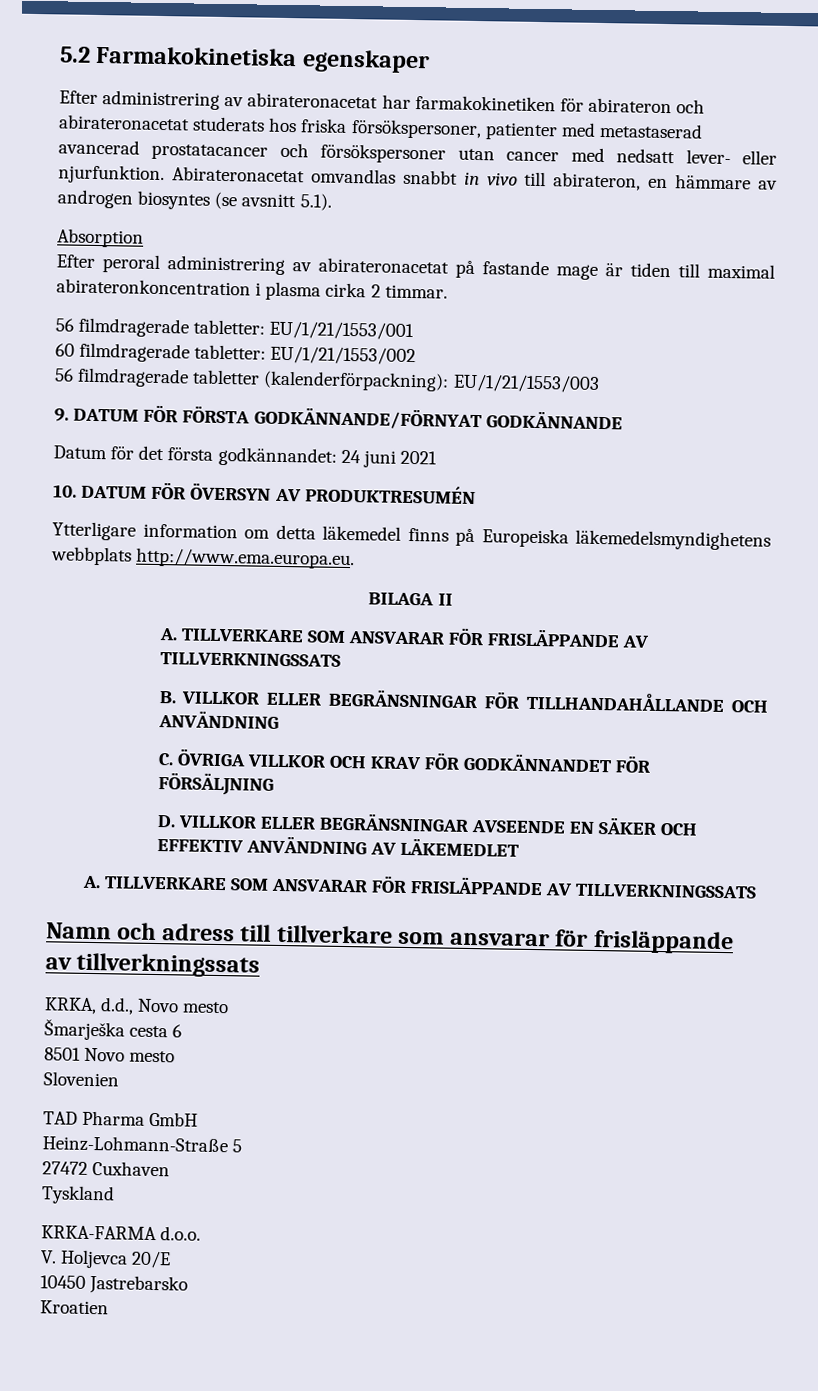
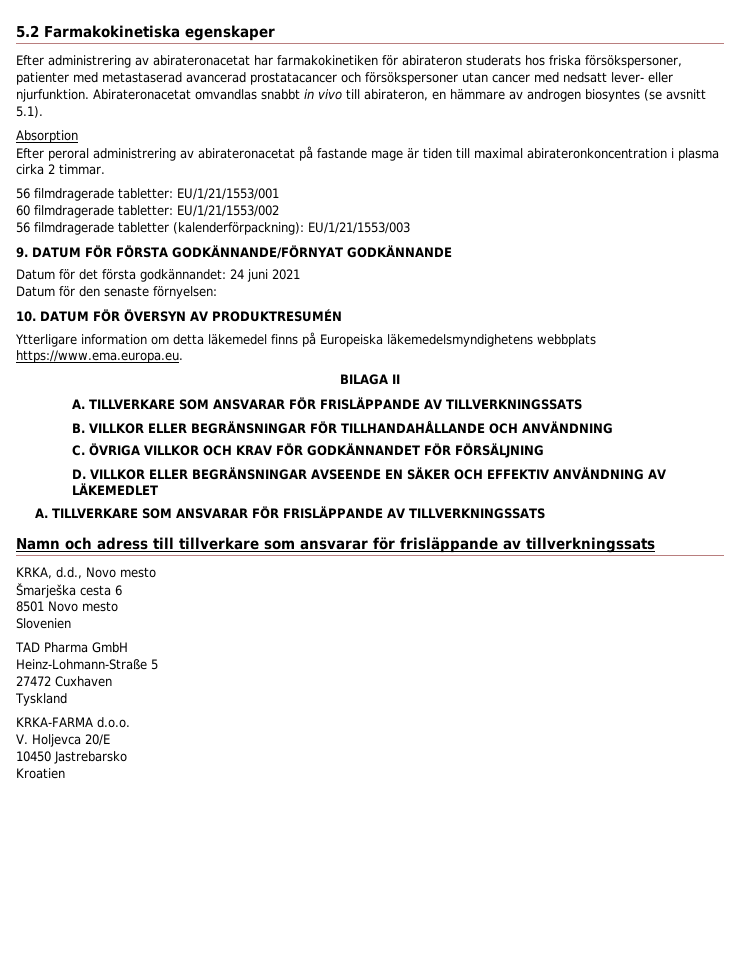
[676,99,706,114] [58,114,190,131] och abirateronacetat -> (462, 60) none
(437, 457) none -> [16,286,217,299] // Datum för den senaste förnyelsen:
[136,547,356,570] http://www.ema.europa.eu. -> [16,350,183,363] https://www.ema.europa.eu.

